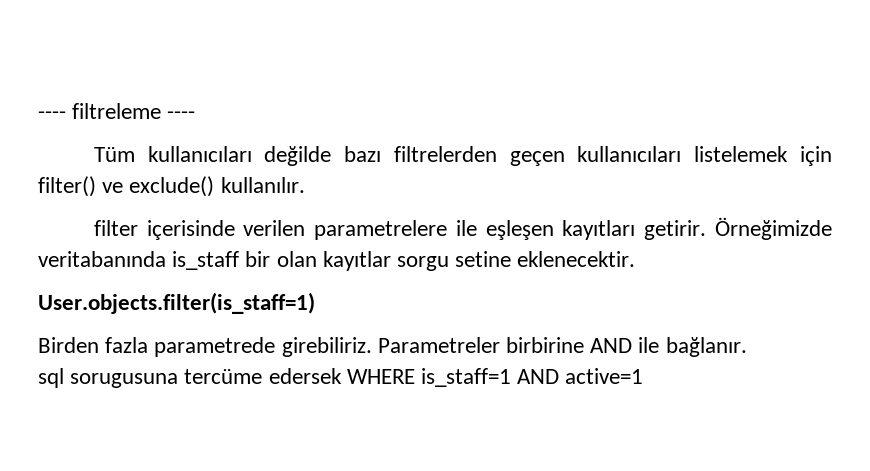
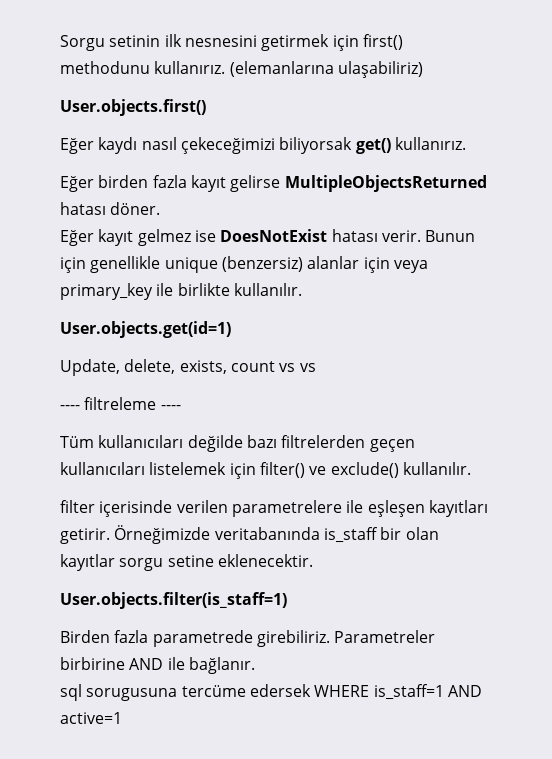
(38, 115) none -> [60,34,403,51] [60,61,423,78] [60,99,206,116] [60,137,466,154] [60,175,487,192] [60,202,161,215] [60,229,476,246] [60,256,428,273] [60,283,302,300] [60,321,231,338] [60,359,316,376] Sorgu setinin ilk nesnesini getirmek için first() methodunu kullanırız. (elemanlarına ulaşabiliriz) // User.objects.first() // Eğer kaydı nasıl çekeceğimizi biliyorsak get() kullanırız. // Eğer birden fazla kayıt gelirse MultipleObjectsReturned hatası döner. // Eğer kayıt gelmez ise DoesNotExist hatası verir. Bunun için genellikle unique (benzersiz) alanlar için veya primary_key ile birlikte kullanılır. // User.objects.get(id=1) // Update, delete, exists, count vs vs //

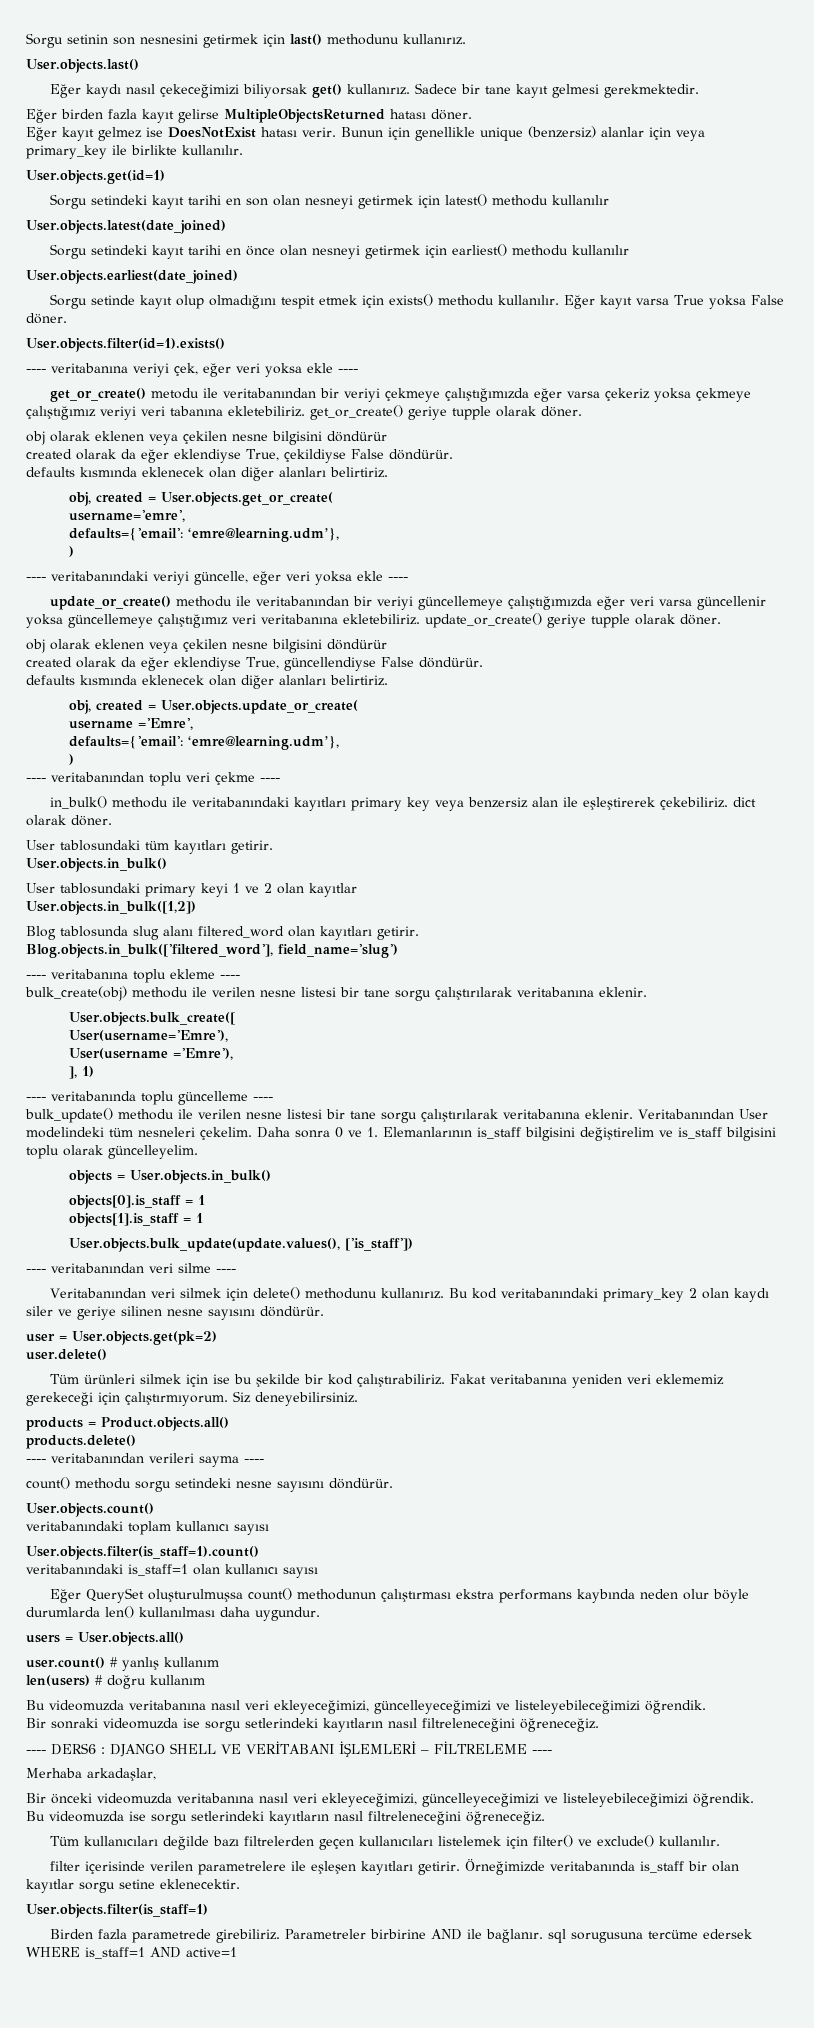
[164,34,182,47] ilk -> [113,37,135,45] son
[362,34,403,50] [60,61,423,78] [60,99,206,116] first() methodunu kullanırız. (elemanlarına ulaşabiliriz) // User.objects.first() -> [290,34,466,45] [26,59,139,73] last() methodunu kullanırız. // User.objects.last()
(466, 143) none -> [414,83,699,98] Sadece bir tane kayıt gelmesi gerekmektedir.
[60,359,316,376] [60,397,181,410] Update, delete, exists, count vs vs // ---- filtreleme ---- -> [49,194,609,209] [26,220,226,234] [49,244,629,259] [26,270,238,284] [49,294,784,309] [26,313,67,324] [26,338,225,352] [26,363,358,377] [49,388,751,402] [26,405,582,420] [26,431,387,445] [26,449,453,463] [26,467,388,481] [68,492,333,506] [68,510,185,522] [68,528,339,542] [68,546,74,557] [26,571,408,585] [49,596,766,610] [26,613,721,628] [26,639,387,653] [26,657,483,671] [26,675,388,689] [68,700,358,714] [68,718,193,730] [68,736,339,750] [68,754,74,765] [26,772,280,786] [49,796,756,811] [26,815,112,826] [26,840,273,854] [26,858,167,872] [26,883,357,897] [26,901,196,915] [26,926,419,940] [26,944,398,958] [26,969,240,983] [25,986,647,1001] [68,1012,235,1026] [68,1030,228,1042] [68,1048,233,1060] [68,1066,94,1079] [26,1091,273,1105] [25,1108,768,1123] [26,1127,776,1141] [26,1145,198,1159] [68,1170,271,1184] [68,1195,205,1209] [68,1213,203,1227] [68,1238,413,1252] [26,1263,236,1273] [49,1287,769,1302] [26,1306,324,1320] [26,1331,217,1345] [26,1349,107,1360] [49,1374,724,1388] [26,1391,358,1406] [26,1417,229,1431] [26,1435,136,1449] [26,1453,264,1467] [26,1477,393,1492] [26,1503,154,1517] [26,1521,269,1535] [26,1546,259,1560] [26,1564,318,1578] [49,1588,749,1603] [26,1606,320,1621] [26,1632,184,1646] [26,1657,219,1671] [26,1675,205,1689] [26,1700,706,1714] [26,1718,599,1732] [26,1741,552,1757] [26,1768,156,1781] [26,1793,754,1807] [26,1811,545,1825] Sorgu setindeki kayıt tarihi en son olan nesneyi getirmek için latest() methodu kullanılır // User.objects.latest(date_joined) // Sorgu setindeki kayıt tarihi en önce olan nesneyi getirmek için earliest() methodu kullanılır // User.objects.earliest(date_joined) // Sorgu setinde kayıt olup olmadığını tespit etmek için exists() methodu kullanılır. Eğer kayıt varsa True yoksa False döner. // User.objects.filter(id=1).exists() // ---- veritabanına veriyi çek, eğer veri yoksa ekle ---- // get_or_create() metodu ile veritabanından bir veriyi çekmeye çalıştığımızda eğer varsa çekeriz yoksa çekmeye çalıştığımız veriyi veri tabanına ekletebiliriz. get_or_create() geriye tupple olarak döner. // obj olarak eklenen veya çekilen nesne bilgisini döndürür // created olarak da eğer eklendiyse True, çekildiyse False döndürür. // defaults kısmında eklenecek olan diğer alanları belirtiriz. // obj, created = User.objects.get_or_create( // username='emre', // defaults={'email': ‘emre@learning.udm’}, // ) // ---- veritabanındaki veriyi güncelle, eğer veri yoksa ekle ---- // update_or_create() methodu ile veritabanından bir veriyi güncellemeye çalıştığımızda eğer veri varsa güncellenir yoksa güncellemeye çalıştığımız veri veritabanına ekletebiliriz. update_or_create() geriye tupple olarak döner. // obj olarak eklenen veya çekilen nesne bilgisini döndürür // created olarak da eğer eklendiyse True, güncellendiyse False döndürür. // defaults kısmında eklenecek olan diğer alanları belirtiriz. // obj, created = User.objects.update_or_create( // username ='Emre', // defaults={'email': ‘emre@learning.udm’}, // ) // ---- veritabanından toplu veri çekme ---- // in_bulk() methodu ile veritabanındaki kayıtları primary key veya benzersiz alan ile eşleştirerek çekebiliriz. dict olarak döner. // User tablosundaki tüm kayıtları getirir. // User.objects.in_bulk() // User tablosundaki primary keyi 1 ve 2 olan kayıtlar // User.objects.in_bulk([1,2]) // Blog tablosunda slug alanı filtered_word olan kayıtları getirir. // Blog.objects.in_bulk(['filtered_word'], field_name='slug') // ---- veritabanına toplu ekleme ---- // bulk_create(obj) methodu ile verilen nesne listesi bir tane sorgu çalıştırılarak veritabanına eklenir. // User.objects.bulk_create([ // User(username='Emre'), // User(username ='Emre'), // ], 1) // ---- veritabanında toplu güncelleme ---- // bulk_update() methodu ile verilen nesne listesi bir tane sorgu çalıştırılarak veritabanına eklenir. Veritabanından User modelindeki tüm nesneleri çekelim. Daha sonra 0 ve 1. Elemanlarının is_staff bilgisini değiştirelim ve is_staff bilgisini toplu olarak güncelleyelim. // objects = User.objects.in_bulk() // objects[0].is_staff = 1 // objects[1].is_staff = 1 // User.objects.bulk_update(update.values(), ['is_staff']) // ---- veritabanından veri silme ---- // Veritabanından veri silmek için delete() methodunu kullanırız. Bu kod veritabanındaki primary_key 2 olan kaydı siler ve geriye silinen nesne sayısını döndürür. // user = User.objects.get(pk=2) // user.delete() // Tüm ürünleri silmek için ise bu şekilde bir kod çalıştırabiliriz. Fakat veritabanına yeniden veri eklememiz gerekeceği için çalıştırmıyorum. Siz deneyebilirsiniz. // products = Product.objects.all() // products.delete() // ---- veritabanından verileri sayma ---- // count() methodu sorgu setindeki nesne sayısını döndürür. // User.objects.count() // veritabanındaki toplam kullanıcı sayısı // User.objects.filter(is_staff=1).count() // veritabanındaki is_staff=1 olan kullanıcı sayısı // Eğer QuerySet oluşturulmuşsa count() methodunun çalıştırması ekstra performans kaybında neden olur böyle durumlarda len() kullanılması daha uygundur. // users = User.objects.all() // user.count() # yanlış kullanım // len(users) # doğru kullanım // Bu videomuzda veritabanına nasıl veri ekleyeceğimizi, güncelleyeceğimizi ve listeleyebileceğimizi öğrendik. // Bir sonraki videomuzda ise sorgu setlerindeki kayıtların nasıl filtreleneceğini öğreneceğiz. // ---- DERS6 : DJANGO SHELL VE VERİTABANI İŞLEMLERİ – FİLTRELEME ---- // Merhaba arkadaşlar, // Bir önceki videomuzda veritabanına nasıl veri ekleyeceğimizi, güncelleyeceğimizi ve listeleyebileceğimizi öğrendik. // Bu videomuzda ise sorgu setlerindeki kayıtların nasıl filtreleneceğini öğreneceğiz.
(255, 665) // -> (543, 1936) none

